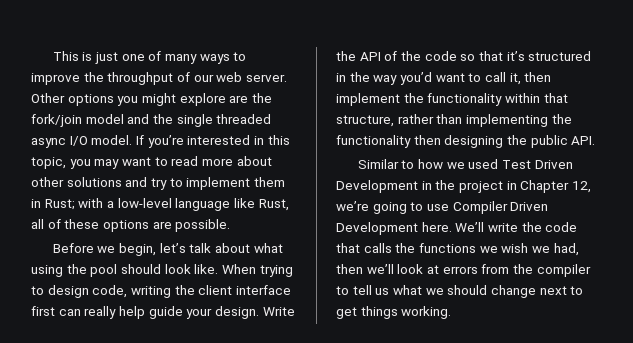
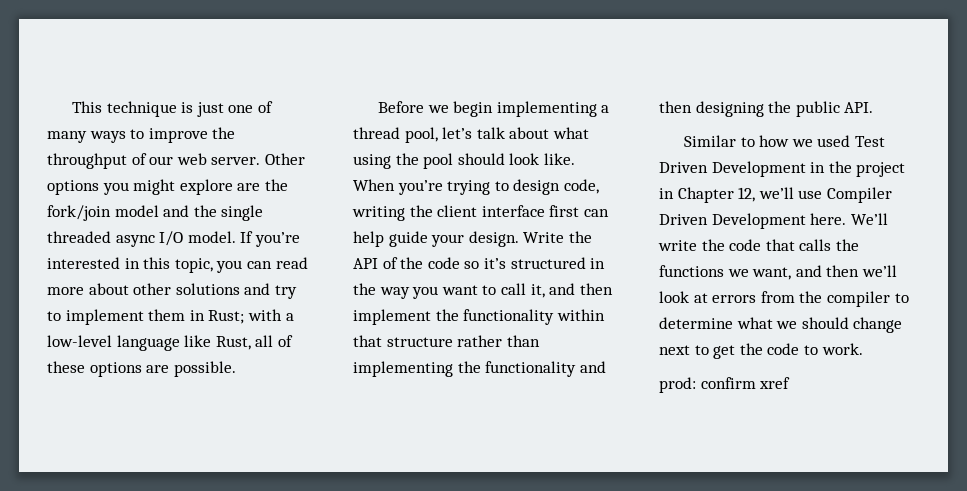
(79, 56) none -> [106,101,177,117] technique
[94,157,168,169] may want to -> [246,261,272,269] can
[119,243,157,256] begin, -> [453,101,610,117] [353,127,438,143] begin implementing a thread pool,
(256, 269) none -> [397,180,443,195] you’re
[84,306,117,319] really -> (609, 213) none
[478,51,503,61] that -> (480, 265) none
[399,72,432,85] you’d -> [412,286,439,299] you
(521, 79) none -> [549,283,576,295] and
[336,115,394,127] structure, -> [386,337,453,347] structure
(411, 141) none -> [579,361,606,373] and
[336,201,424,214] we’re going to -> [758,187,794,199] we’ll
[501,243,579,256] wish we had, -> [752,265,822,280] want, and
[352,285,390,295] tell us -> [659,317,733,329] determine
[360,306,452,319] things working. -> [739,343,863,355] [659,377,791,393] the code to work. // prod: confirm xref

